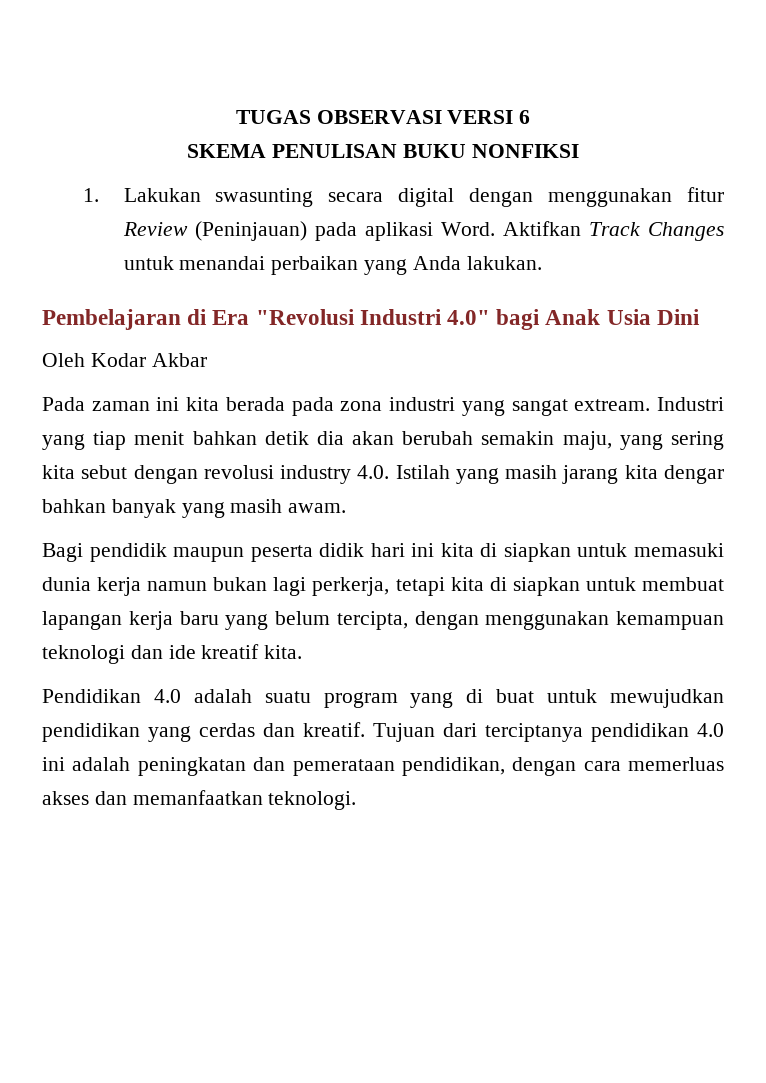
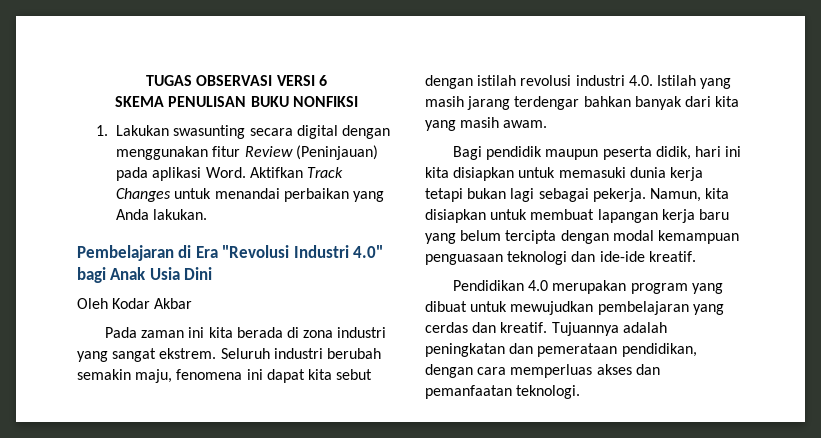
[291,397,334,416] pada -> [286,327,299,338] di
[574,397,725,411] [42,431,724,450] [42,465,352,484] extream. Industri yang tiap menit bahkan detik dia akan berubah semakin maju, yang sering kita sebut dengan revolusi industry -> [159,348,381,359] [77,369,373,383] [425,75,625,89] ekstrem. Seluruh industri berubah semakin maju, fenomena ini dapat kita sebut dengan istilah revolusi industri
[624,465,724,484] [42,499,176,518] kita dengar bahkan banyak -> [514,96,740,110] terdengar bahkan banyak dari kita
[319,543,365,557] didik -> [655,146,691,160] didik,
[480,543,571,562] di siapkan -> [453,167,515,181] disiapkan
[147,581,208,591] namun -> [425,188,463,202] tetapi
[312,577,580,596] perkerja, tetapi kita di siapkan -> [538,188,730,202] [425,209,486,223] sebagai pekerja. Namun, kita disiapkan
[336,611,724,630] [42,644,303,664] [42,689,535,708] tercipta, dengan menggunakan kemampuan teknologi dan ide kreatif kita. // Pendidikan 4.0 adalah suatu program yang di buat -> [505,230,739,244] [425,251,696,265] [453,280,723,294] [425,301,467,312] tercipta dengan modal kemampuan penguasaan teknologi dan ide-ide kreatif. // Pendidikan 4.0 merupakan program yang dibuat
[42,723,140,742] pendidikan -> [597,301,689,315] pembelajaran
[373,723,724,742] [42,757,65,771] Tujuan dari terciptanya pendidikan 4.0 ini -> [551,322,619,336] Tujuannya
[628,757,724,771] memerluas -> [510,364,593,378] memperluas
[132,790,263,805] memanfaatkan -> [425,385,512,399] pemanfaatan

